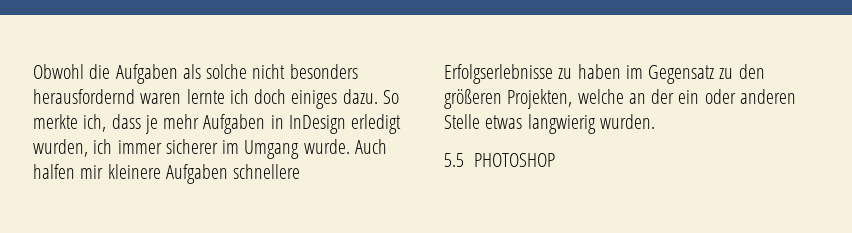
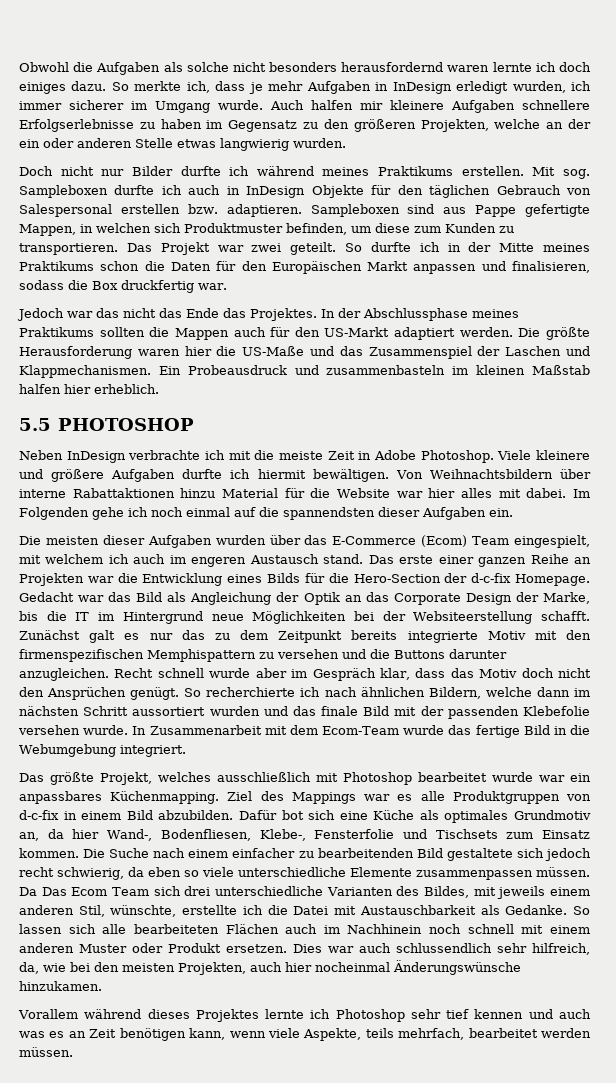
[444,153,555,167] 5.5 PHOTOSHOP -> [19,166,590,179] [19,185,591,198] [19,204,590,217] [19,223,514,236] [19,242,590,255] [19,261,591,274] [19,280,227,293] [17,308,519,321] [19,327,590,340] [19,346,590,359] [19,365,590,378] [19,384,159,394] [19,418,194,431] [19,450,590,463] [19,469,591,482] [19,488,590,498] [19,507,513,520] [19,535,590,548] [19,554,591,567] [19,573,590,586] [19,592,591,605] [19,611,591,624] [19,630,591,643] [19,649,507,662] [19,668,591,681] [19,687,590,700] [19,706,590,719] [18,725,590,738] [19,744,186,757] [19,772,591,785] [19,791,591,804] [19,810,591,823] [19,829,591,841] [19,848,591,861] [19,867,590,880] [19,886,590,899] [19,905,591,917] [19,924,590,934] [19,943,590,955] [19,960,521,975] [19,981,102,991] [18,1009,592,1022] [19,1028,591,1041] [19,1047,73,1057] Doch nicht nur Bilder durfte ich während meines Praktikums erstellen. Mit sog. Sampleboxen durfte ich auch in InDesign Objekte für den täglichen Gebrauch von Salespersonal erstellen bzw. adaptieren. Sampleboxen sind aus Pappe gefertigte Mappen, in welchen sich Produktmuster befinden, um diese zum Kunden zu transportieren. Das Projekt war zwei geteilt. So durfte ich in der Mitte meines Praktikums schon die Daten für den Europäischen Markt anpassen und finalisieren, sodass die Box druckfertig war. // Jedoch war das nicht das Ende das Projektes. In der Abschlussphase meines Praktikums sollten die Mappen auch für den US-Markt adaptiert werden. Die größte Herausforderung waren hier die US-Maße und das Zusammenspiel der Laschen und Klappmechanismen. Ein Probeausdruck und zusammenbasteln im kleinen Maßstab halfen hier erheblich. // 5.5 PHOTOSHOP // Neben InDesign verbrachte ich mit die meiste Zeit in Adobe Photoshop. Viele kleinere und größere Aufgaben durfte ich hiermit bewältigen. Von Weihnachtsbildern über interne Rabattaktionen hinzu Material für die Website war hier alles mit dabei. Im Folgenden gehe ich noch einmal auf die spannendsten dieser Aufgaben ein. // Die meisten dieser Aufgaben wurden über das E-Commerce (Ecom) Team eingespielt, mit welchem ich auch im engeren Austausch stand. Das erste einer ganzen Reihe an Projekten war die Entwicklung eines Bilds für die Hero-Section der d-c-fix Homepage. Gedacht war das Bild als Angleichung der Optik an das Corporate Design der Marke, bis die IT im Hintergrund neue Möglichkeiten bei der Websiteerstellung schafft. Zunächst galt es nur das zu dem Zeitpunkt bereits integrierte Motiv mit den firmenspezifischen Memphispattern zu versehen und die Buttons darunter anzugleichen. Recht schnell wurde aber im Gespräch klar, dass das Motiv doch nicht den Ansprüchen genügt. So recherchierte ich nach ähnlichen Bildern, welche dann im nächsten Schritt aussortiert wurden und das finale Bild mit der passenden Klebefolie versehen wurde. In Zusammenarbeit mit dem Ecom-Team wurde das fertige Bild in die Webumgebung integriert. // Das größte Projekt, welches ausschließlich mit Photoshop bearbeitet wurde war ein anpassbares Küchenmapping. Ziel des Mappings war es alle Produktgruppen von d-c-fix in einem Bild abzubilden. Dafür bot sich eine Küche als optimales Grundmotiv an, da hier Wand-, Bodenfliesen, Klebe-, Fensterfolie und Tischsets zum Einsatz kommen. Die Suche nach einem einfacher zu bearbeitenden Bild gestaltete sich jedoch recht schwierig, da eben so viele unterschiedliche Elemente zusammenpassen müssen. Da Das Ecom Team sich drei unterschiedliche Varianten des Bildes, mit jeweils einem anderen Stil, wünschte, erstellte ich die Datei mit Austauschbarkeit als Gedanke. So lassen sich alle bearbeiteten Flächen auch im Nachhinein noch schnell mit einem anderen Muster oder Produkt ersetzen. Dies war auch schlussendlich sehr hilfreich, da, wie bei den meisten Projekten, auch hier nocheinmal Änderungswünsche hinzukamen. // Vorallem während dieses Projektes lernte ich Photoshop sehr tief kennen und auch was es an Zeit benötigen kann, wenn viele Aspekte, teils mehrfach, bearbeitet werden müssen.

